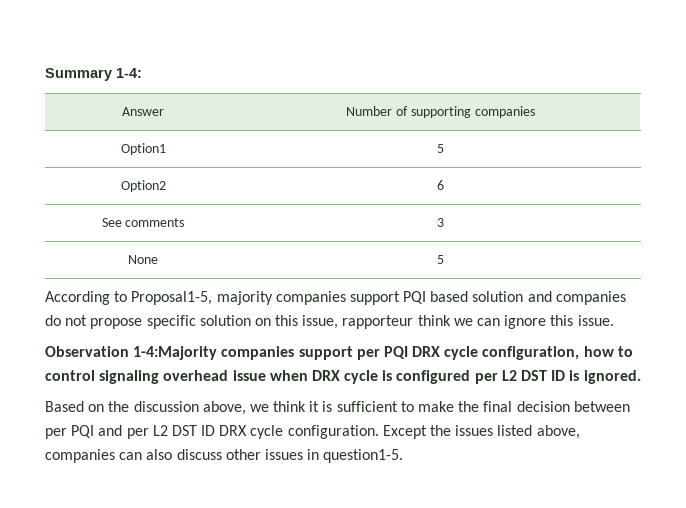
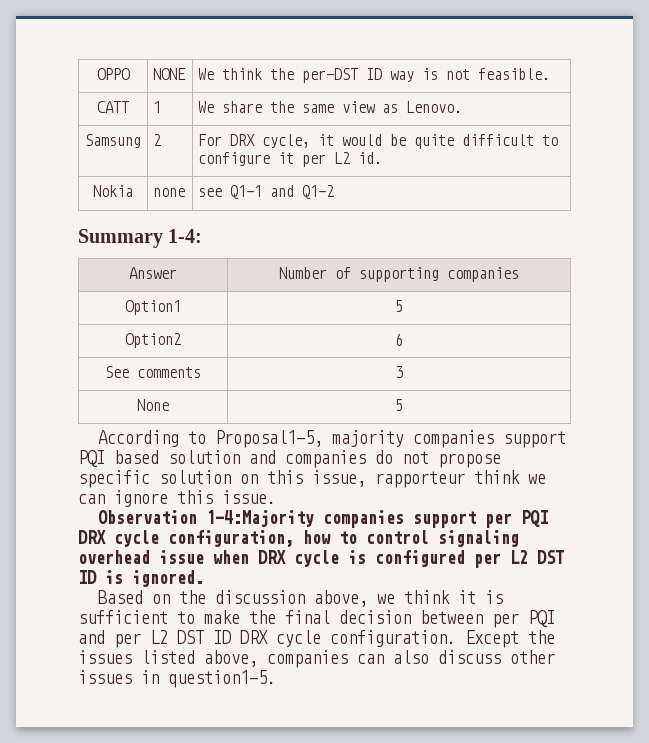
(45, 74) none -> [97,68,130,80] [153,68,187,80] [198,68,551,83] [97,101,129,113] [153,101,162,113] [198,101,463,113] [85,134,141,148] [153,134,162,146] [198,134,559,149] [198,152,383,167] [93,185,133,197] [153,188,186,197] [198,185,335,199] OPPO | NONE | We think the per-DST ID way is not feasible. // CATT | 1 | We share the same view as Lenovo. // Samsung | 2 | For DRX cycle, it would be quite difficult to configure it per L2 id. // Nokia | none | see Q1-1 and Q1-2 //

